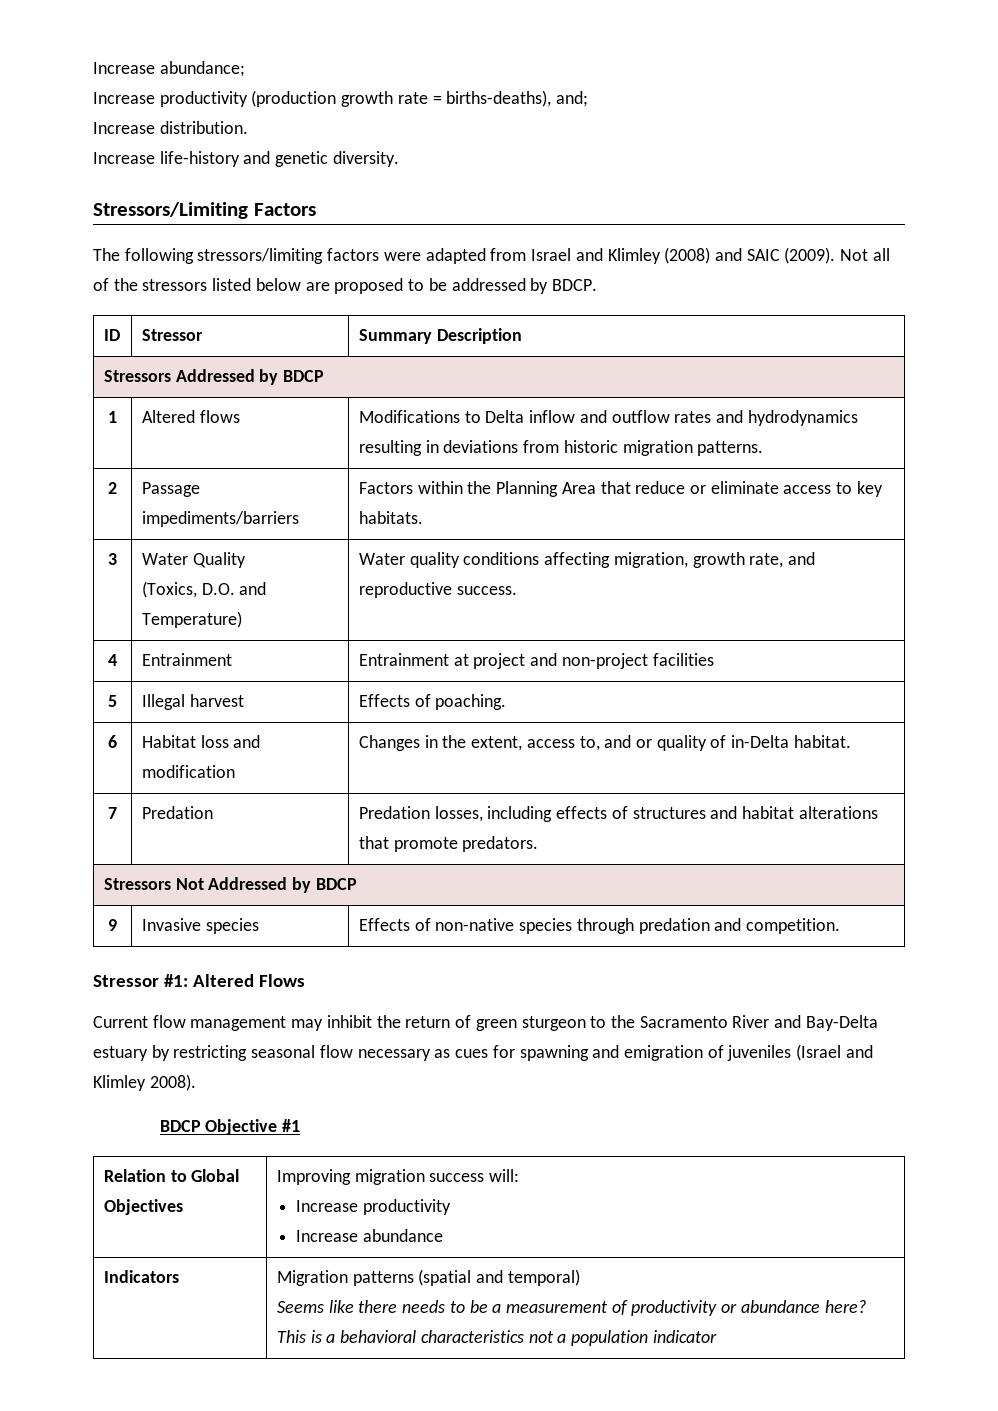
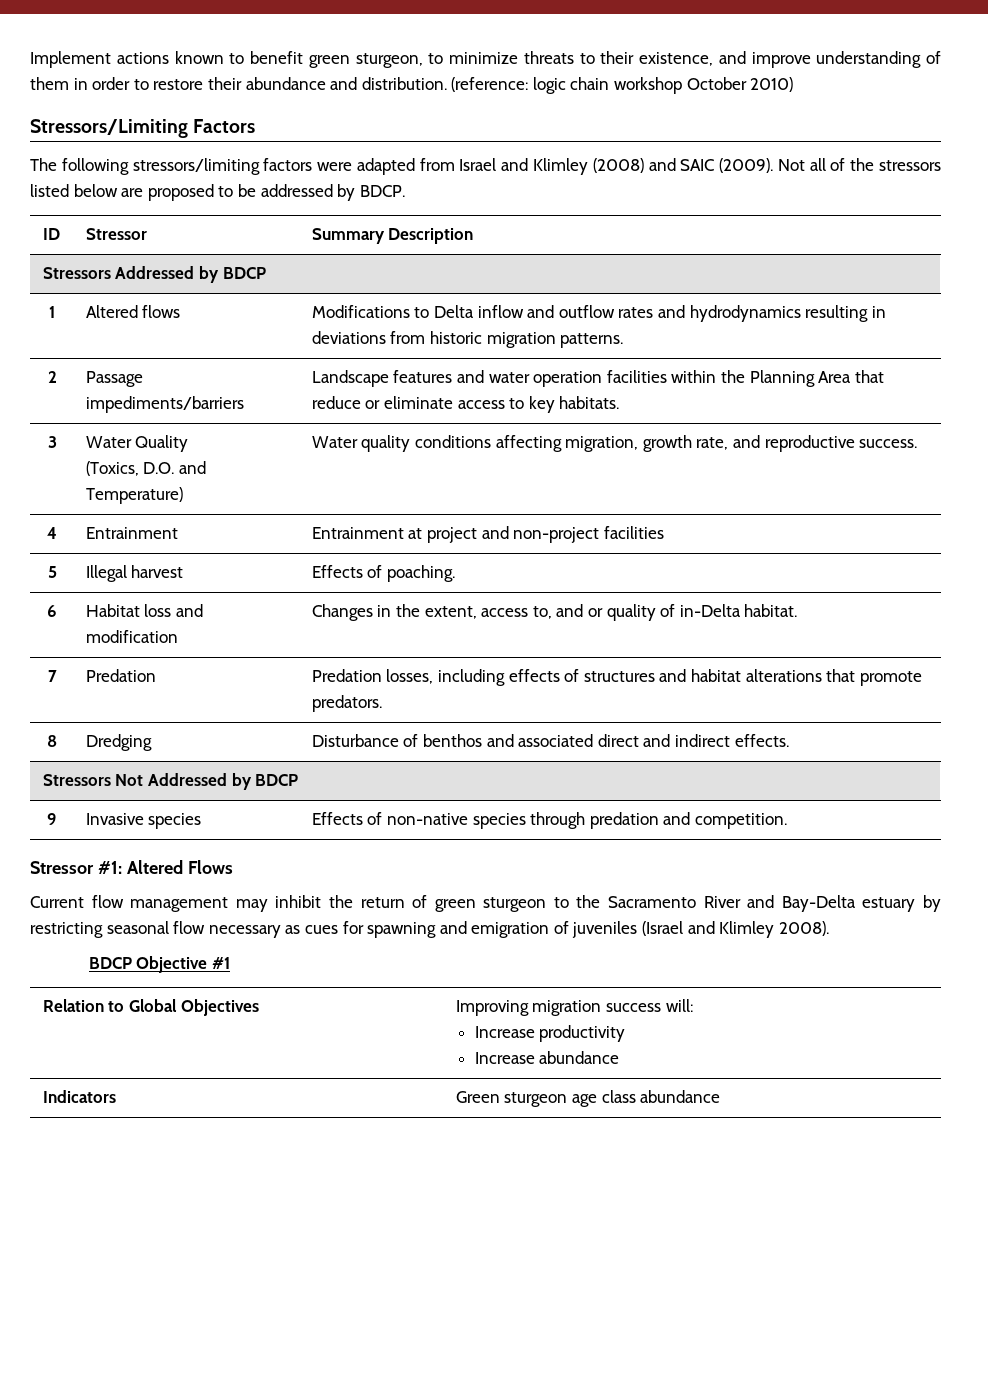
[93,61,245,77] [93,90,589,107] [93,121,248,134] [93,151,399,167] Increase abundance; // Increase productivity (production growth rate = births-deaths), and; // Increase distribution. // Increase life-history and genetic diversity. -> [30,51,941,68] [30,77,794,94] Implement actions known to benefit green sturgeon, to minimize threats to their existence, and improve understanding of them in order to restore their abundance and distribution. (reference: logic chain workshop October 2010)
[358,482,413,494] Factors -> [311,370,667,387] Landscape features and water operation facilities
(539, 844) none -> [47,735,57,747] [85,734,152,751] [311,734,789,747] // 8 | Dredging | Disturbance of benthos and associated direct and indirect effects.
[276,1269,580,1286] [276,1300,866,1316] [276,1330,717,1346] Migration patterns (spatial and temporal) // Seems like there needs to be a measurement of productivity or abundance here? This is a behavioral characteristics not a population indicator -> [455,1090,721,1107] Green sturgeon age class abundance

